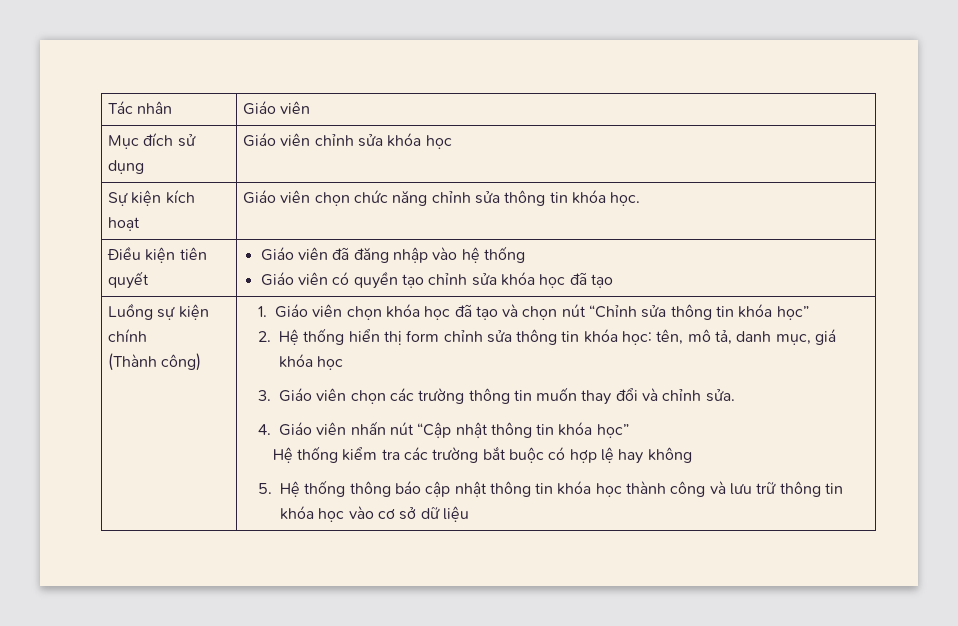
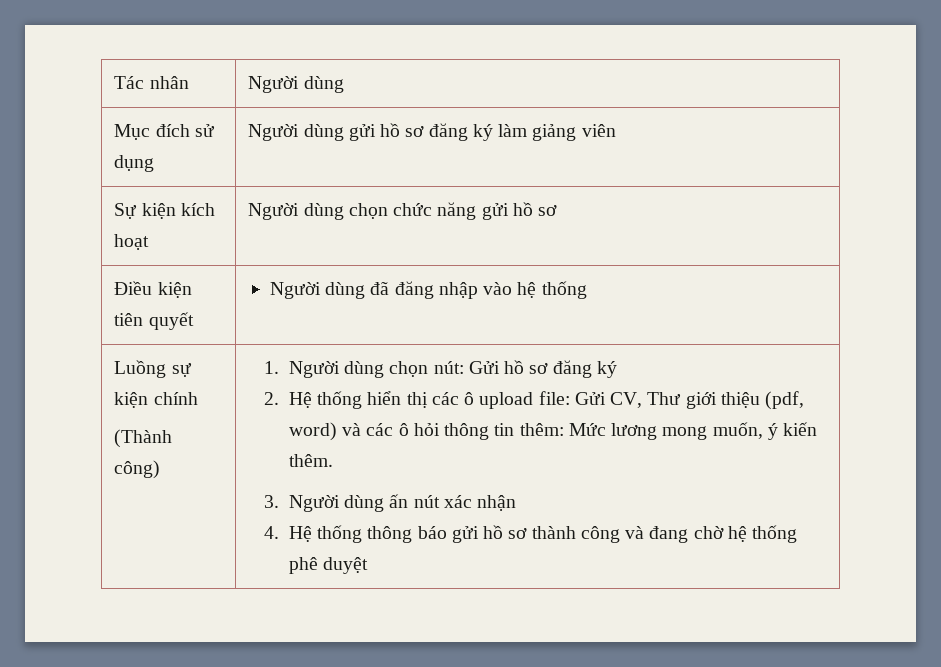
[243,101,311,115] Giáo viên -> [248,76,344,93] Người dùng
[243,133,452,149] Giáo viên chỉnh sửa khóa học -> [248,123,616,141] Người dùng gửi hồ sơ đăng ký làm giảng viên
[243,190,311,204] Giáo viên -> [248,203,344,220] Người dùng
[431,190,641,206] chỉnh sửa thông tin khóa học. -> [481,202,558,220] gửi hồ sơ
[260,247,328,261] Giáo viên -> [269,282,366,299] Người dùng
[260,271,613,289] // Giáo viên có quyền tạo chỉnh sửa khóa học đã tạo -> (587, 290) none
[274,304,809,320] Giáo viên chọn khóa học đã tạo và chọn nút “Chỉnh sửa thông tin khóa học” -> [288,360,617,378] Người dùng chọn nút: Gửi hồ sơ đăng ký
[406,329,837,345] [278,354,344,370] [257,387,735,405] [257,421,629,438] [272,446,692,464] [257,480,844,497] [279,506,469,522] form chỉnh sửa thông tin khóa học: tên, mô tả, danh mục, giá khóa học // 3. Giáo viên chọn các trường thông tin muốn thay đổi và chỉnh sửa. // 4. Giáo viên nhấn nút “Cập nhật thông tin khóa học” // Hệ thống kiểm tra các trường bắt buộc có hợp lệ hay không // 5. Hệ thống thông báo cập nhật thông tin khóa học thành công và lưu trữ thông tin khóa học vào cơ sở dữ liệu -> [431,391,805,410] [288,422,818,441] [288,454,333,467] [263,494,517,512] [263,525,798,543] [288,557,368,574] các ô upload file: Gửi CV, Thư giới thiệu (pdf, word) và các ô hỏi thông tin thêm: Mức lương mong muốn, ý kiến thêm. // 3. Người dùng ấn nút xác nhận // 4. Hệ thống thông báo gửi hồ sơ thành công và đang chờ hệ thống phê duyệt

